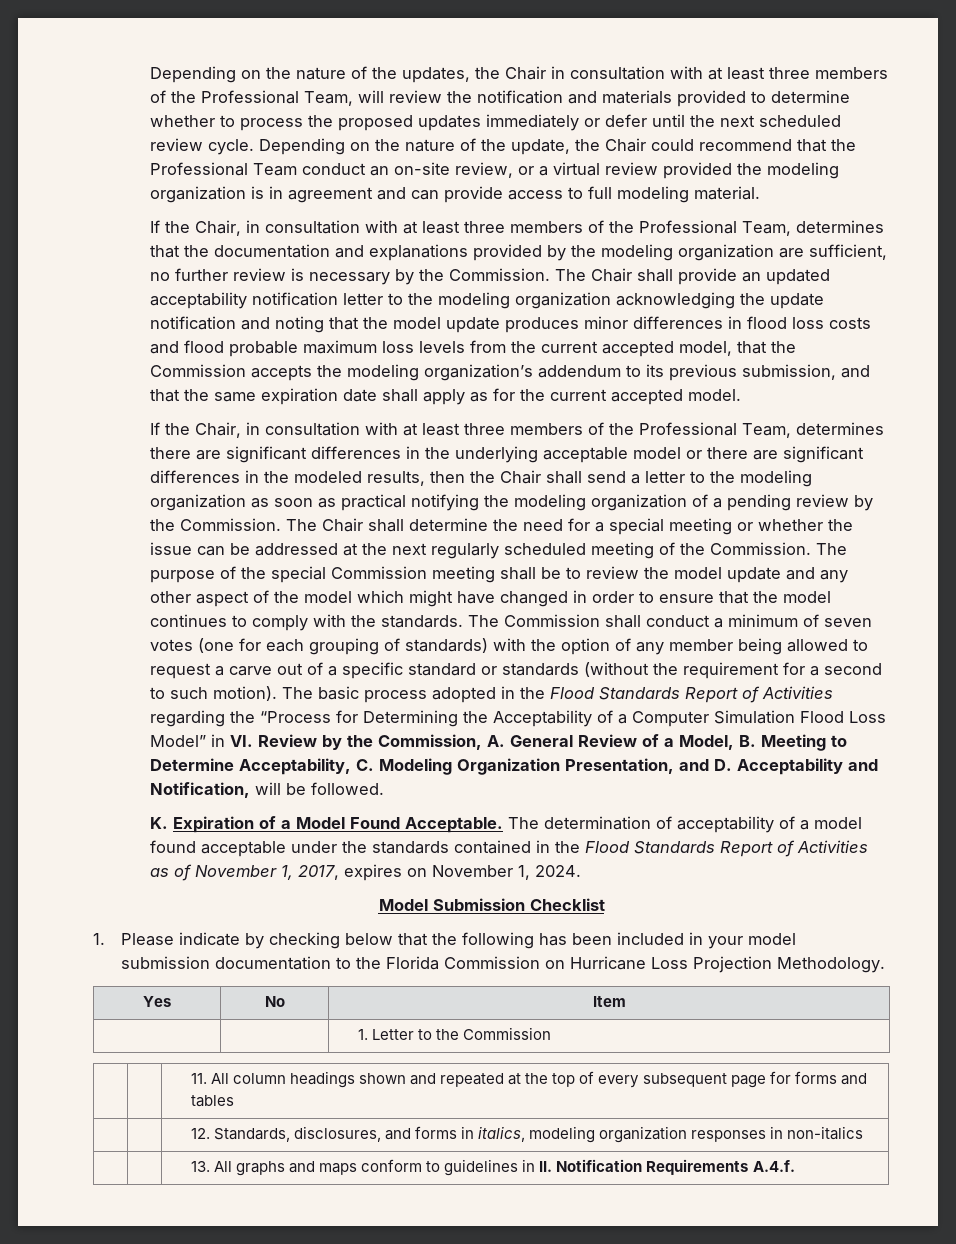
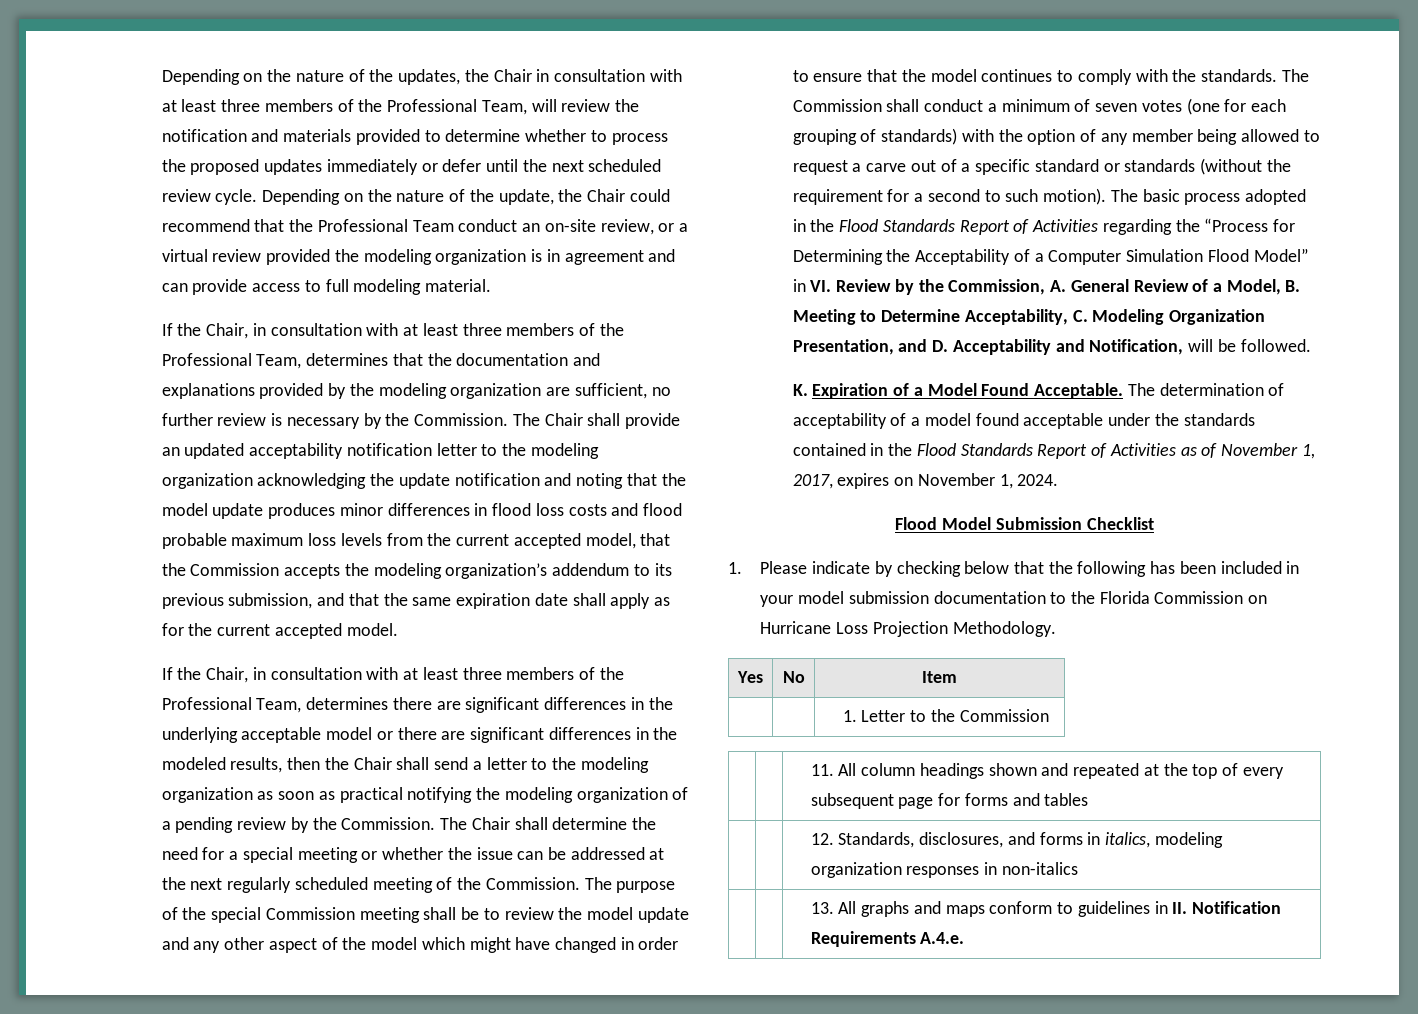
[848,711,886,723] Loss -> (1249, 255) none
(581, 871) none -> [895,517,938,530] Flood
[752,1160,795,1172] A.4.f. -> [920,932,965,944] A.4.e.

